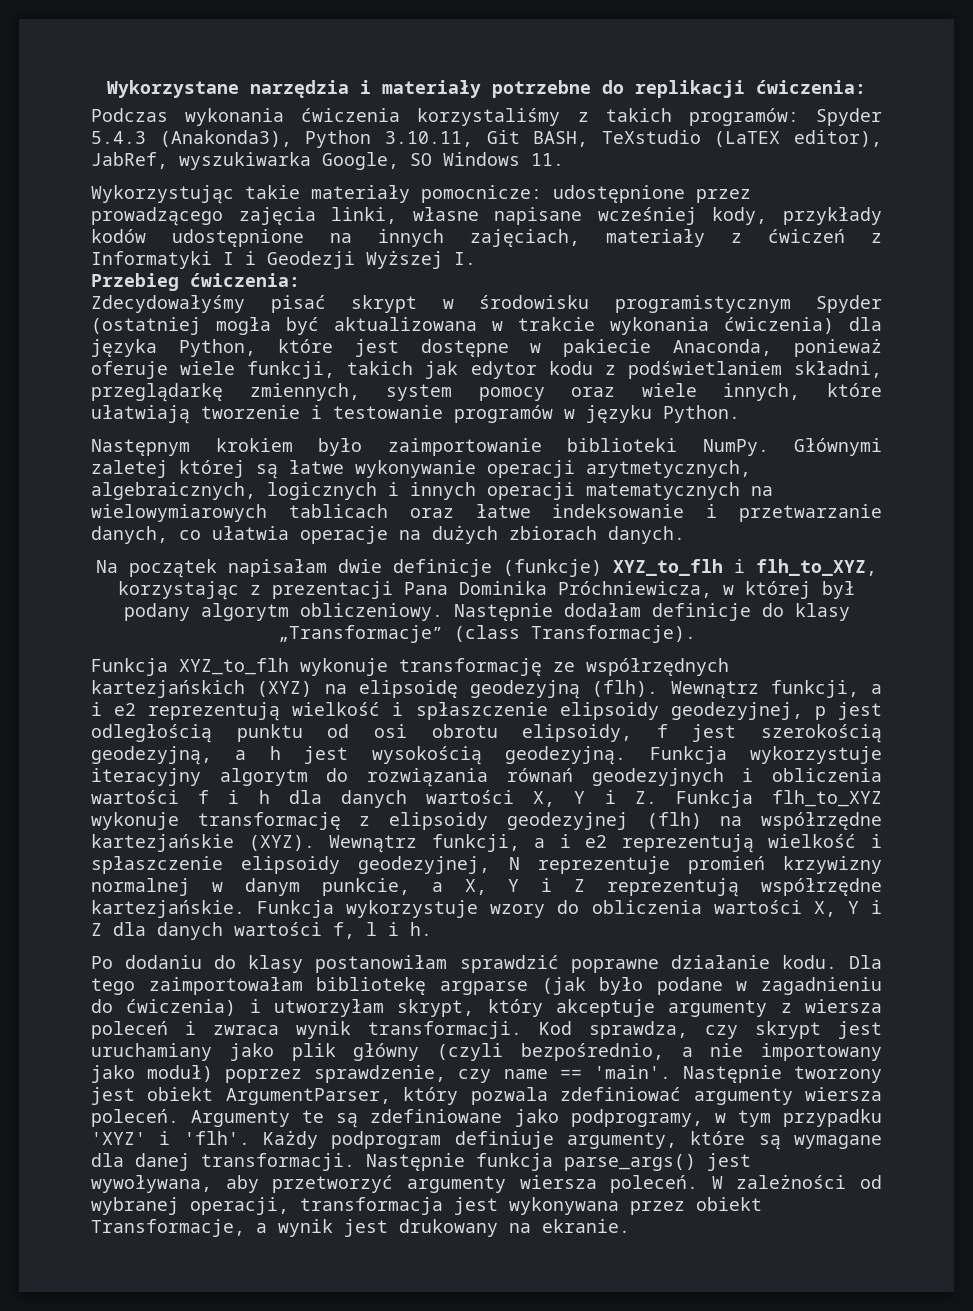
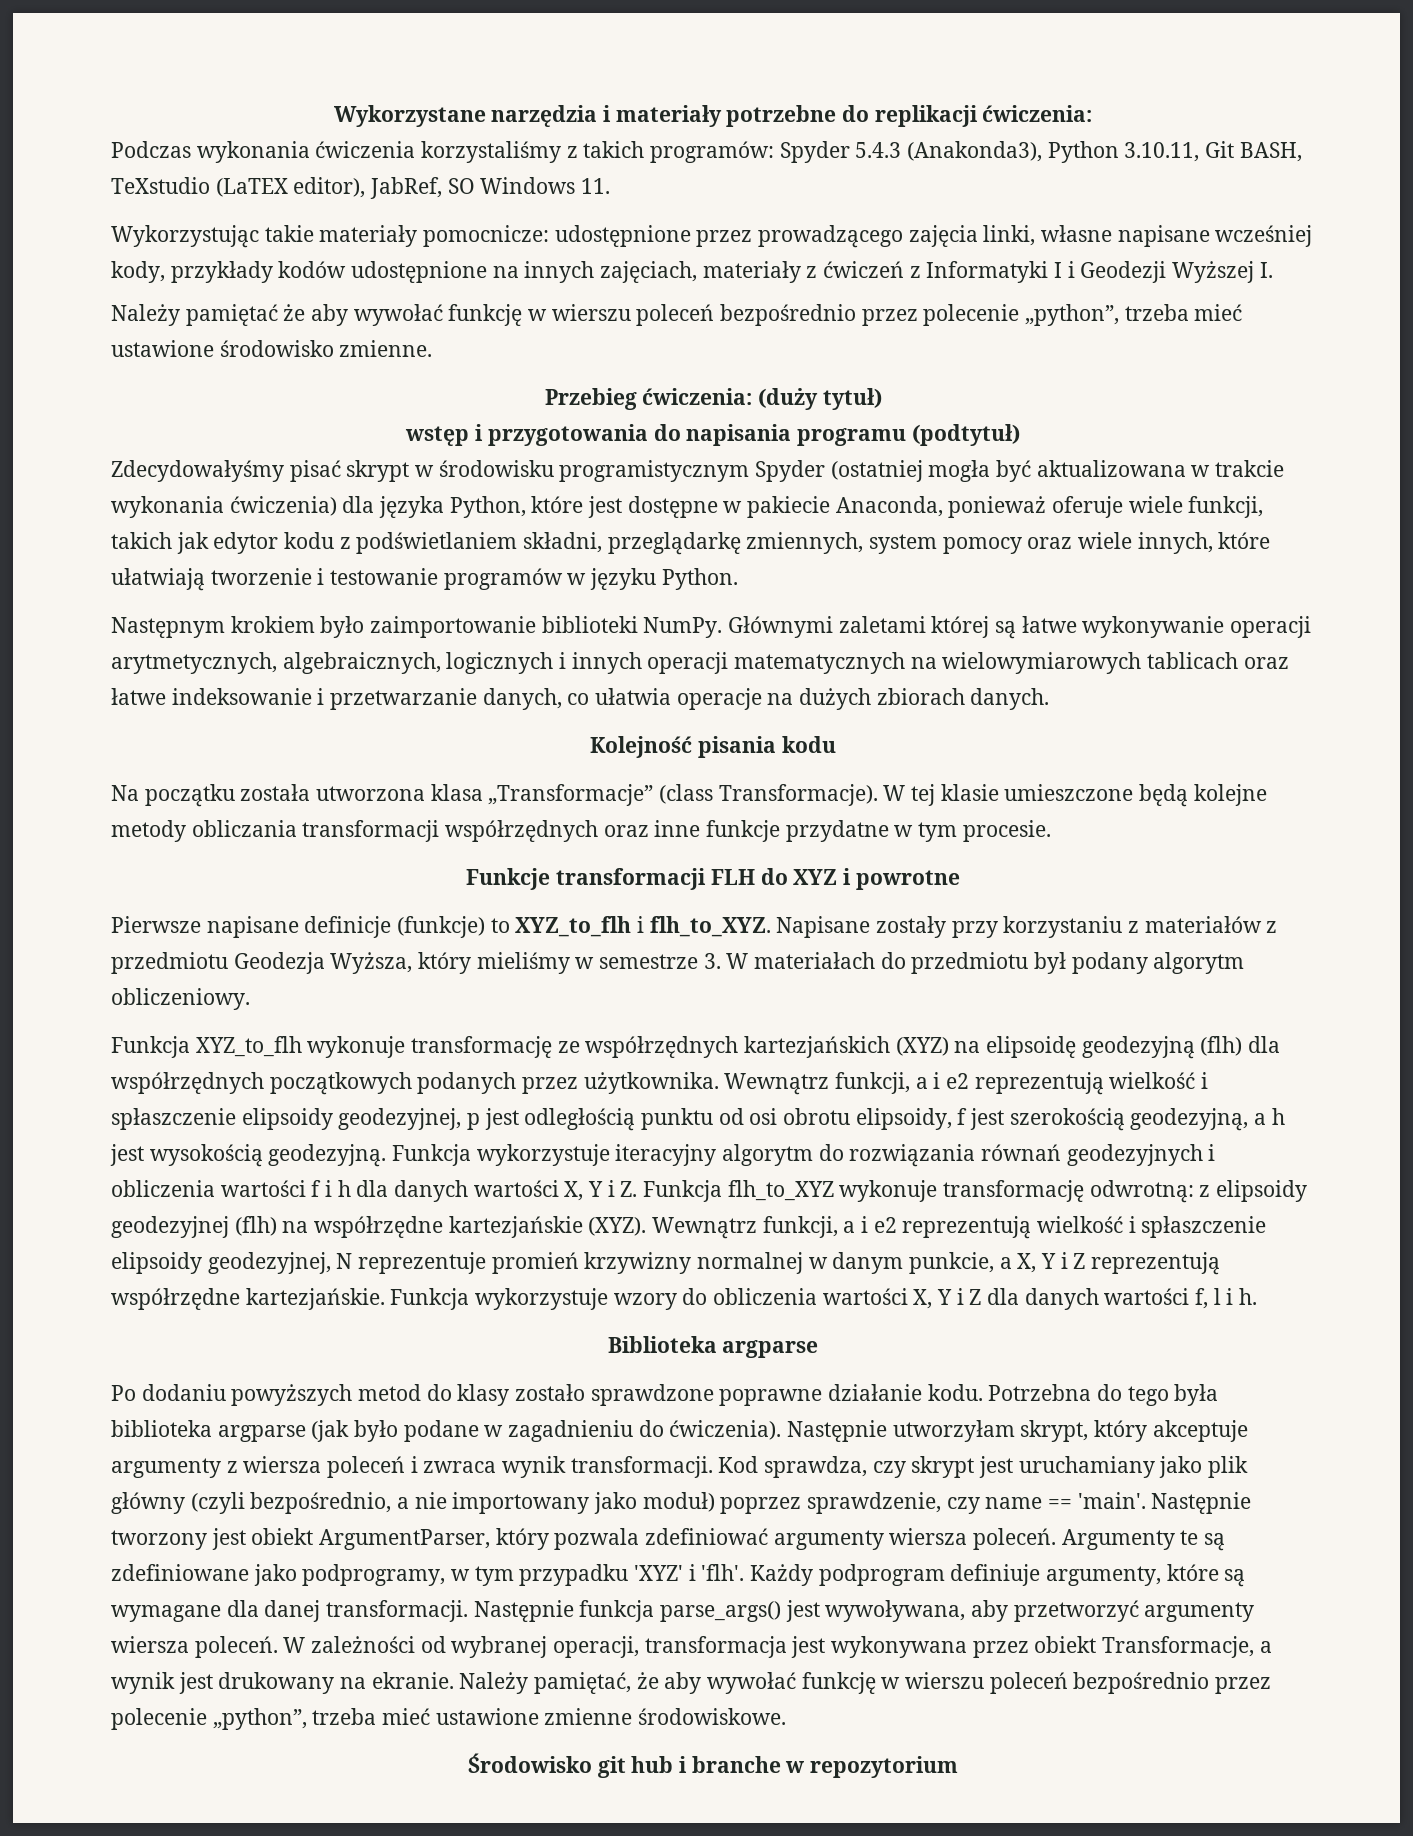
[179,152,399,170] wyszukiwarka Google, -> (443, 188) none
[91,273,300,291] Przebieg ćwiczenia: -> [111,304,1243,326] [111,340,433,357] [544,388,882,410] [405,424,1020,446] Należy pamiętać że aby wywołać funkcję w wierszu poleceń bezpośrednio przez polecenie „python”, trzeba mieć ustawione środowisko zmienne. // Przebieg ćwiczenia: (duży tytuł) // wstęp i przygotowania do napisania programu (podtytuł)
[91,460,168,478] zaletej -> [838,616,926,633] zaletami
[96,559,382,578] Na początek napisałam dwie -> [590,736,836,758] [111,784,1267,807] [111,820,1051,842] [466,868,960,890] [111,916,299,938] Kolejność pisania kodu // Na początku została utworzona klasa „Transformacje” (class Transformacje). W tej klasie umieszczone będą kolejne metody obliczania transformacji współrzędnych oraz inne funkcje przydatne w tym procesie. // Funkcje transformacji FLH do XYZ i powrotne // Pierwsze napisane
(602, 568) none -> [490,918,510,933] to
[756,559,877,576] [118,581,855,600] [123,603,850,621] [277,625,696,643] flh_to_XYZ, korzystając z prezentacji Pana Dominika Próchniewicza, w której był podany algorytm obliczeniowy. Następnie dodałam definicje do klasy „Transformacje” (class Transformacje). -> [649,916,1278,938] [111,952,1245,974] [111,988,250,1010] flh_to_XYZ. Napisane zostały przy korzystaniu z materiałów z przedmiotu Geodezja Wyższa, który mieliśmy w semestrze 3. W materiałach do przedmiotu był podany algorytm obliczeniowy.
[592,680,659,697] (flh). -> [1200,1036,1281,1056] [111,1072,719,1095] (flh) dla współrzędnych początkowych podanych przez użytkownika.
(341, 821) none -> [1089,1180,1194,1203] odwrotną:
(432, 929) none -> [607,1336,819,1358] // Biblioteka argparse
[214,955,882,973] [91,977,427,995] do klasy postanowiłam sprawdzić poprawne działanie kodu. Dla tego zaimportowałam bibliotekę -> [231,1384,1219,1406] [111,1420,212,1437] powyższych metod do klasy zostało sprawdzone poprawne działanie kodu. Potrzebna do tego była biblioteka
[126,999,261,1016] ćwiczenia) i -> [669,1420,888,1442] ćwiczenia). Następnie
(630, 1226) none -> [459,1672,1272,1694] [111,1708,787,1730] [467,1753,959,1778] Należy pamiętać, że aby wywołać funkcję w wierszu poleceń bezpośrednio przez polecenie „python”, trzeba mieć ustawione zmienne środowiskowe. // Środowisko git hub i branche w repozytorium

